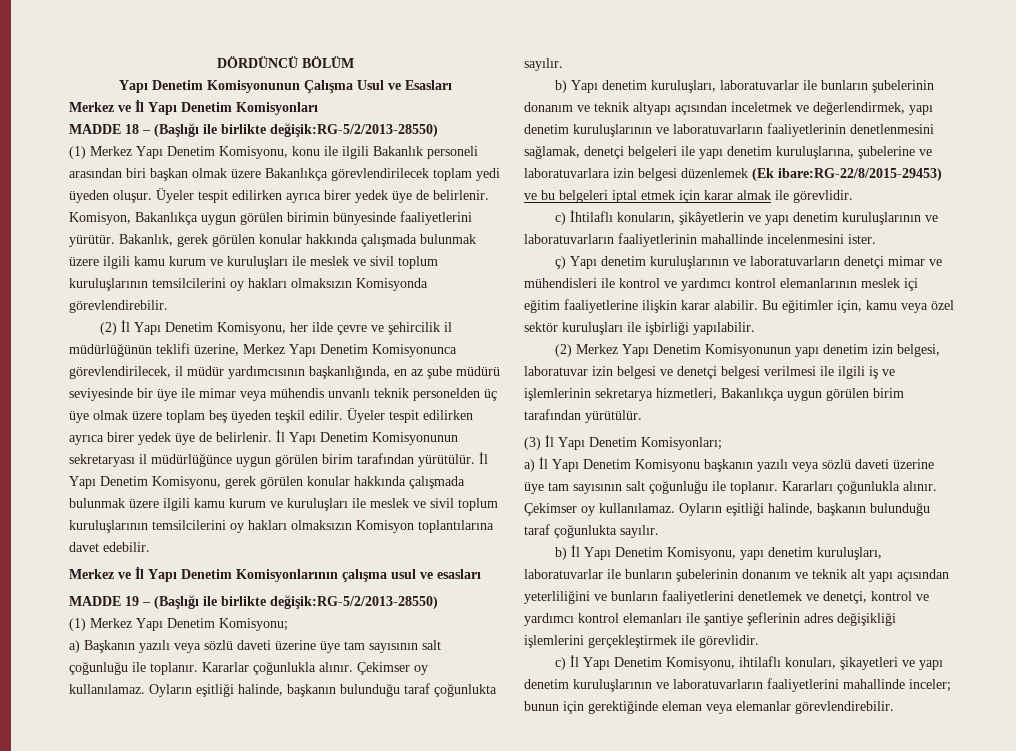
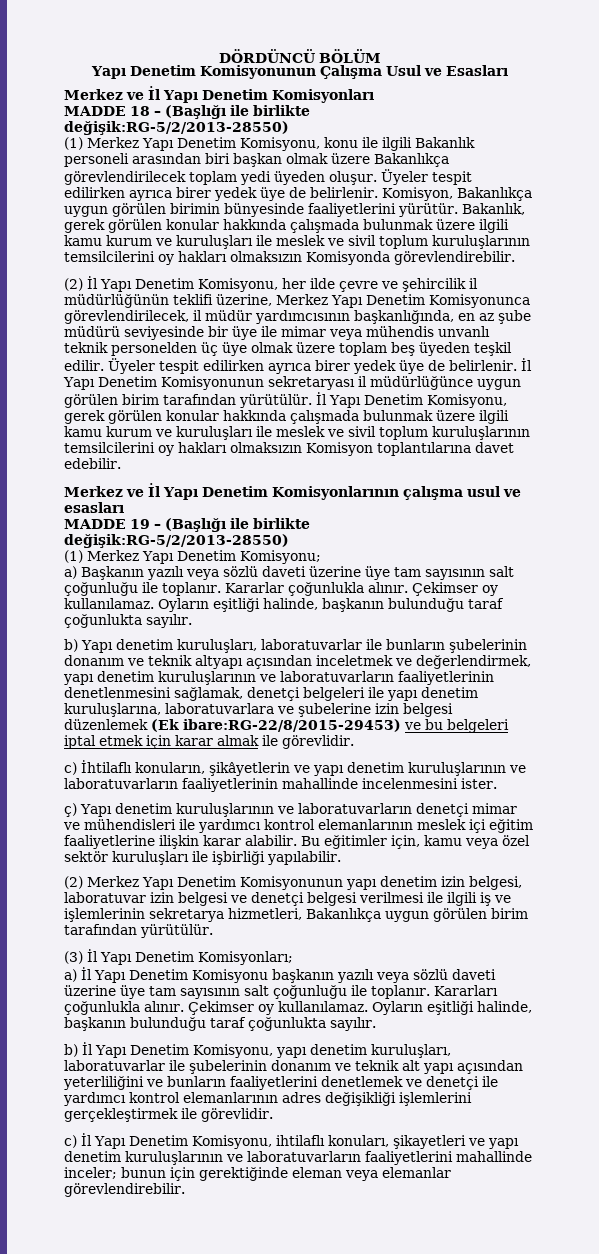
[858,146,932,159] [524,168,610,178] şubelerine ve laboratuvarlara -> [165,703,371,717] laboratuvarlara ve şubelerine
[619,278,677,288] kontrol ve -> (195, 824) none
[625,569,672,579] bunların -> (185, 1065) none
[823,591,929,604] [524,612,800,626] denetçi, kontrol ve yardımcı kontrol elemanları ile şantiye şeflerinin -> [426,1076,498,1090] [63,1092,278,1106] denetçi ile yardımcı kontrol elemanlarının

